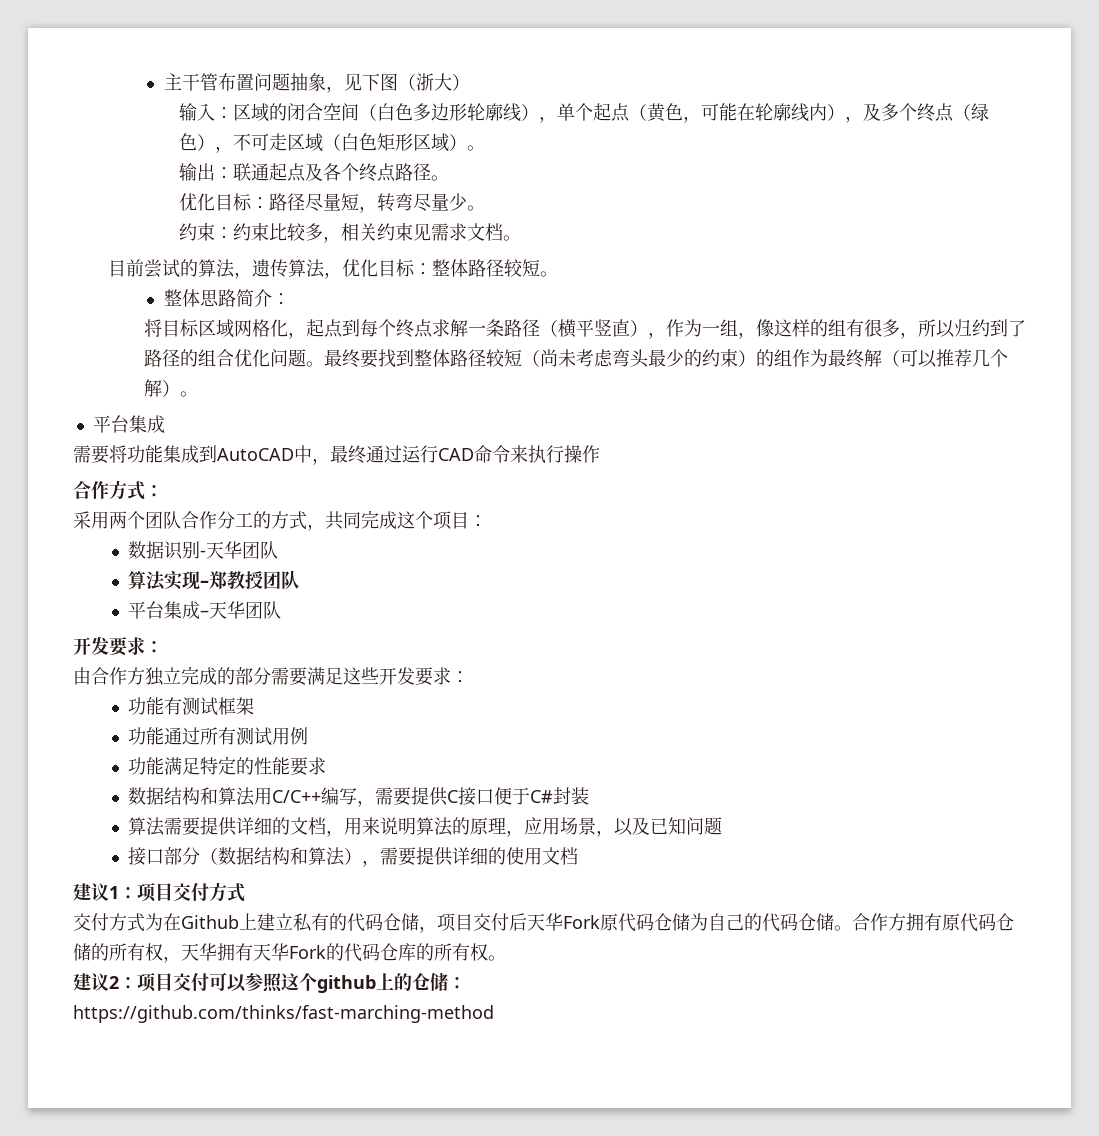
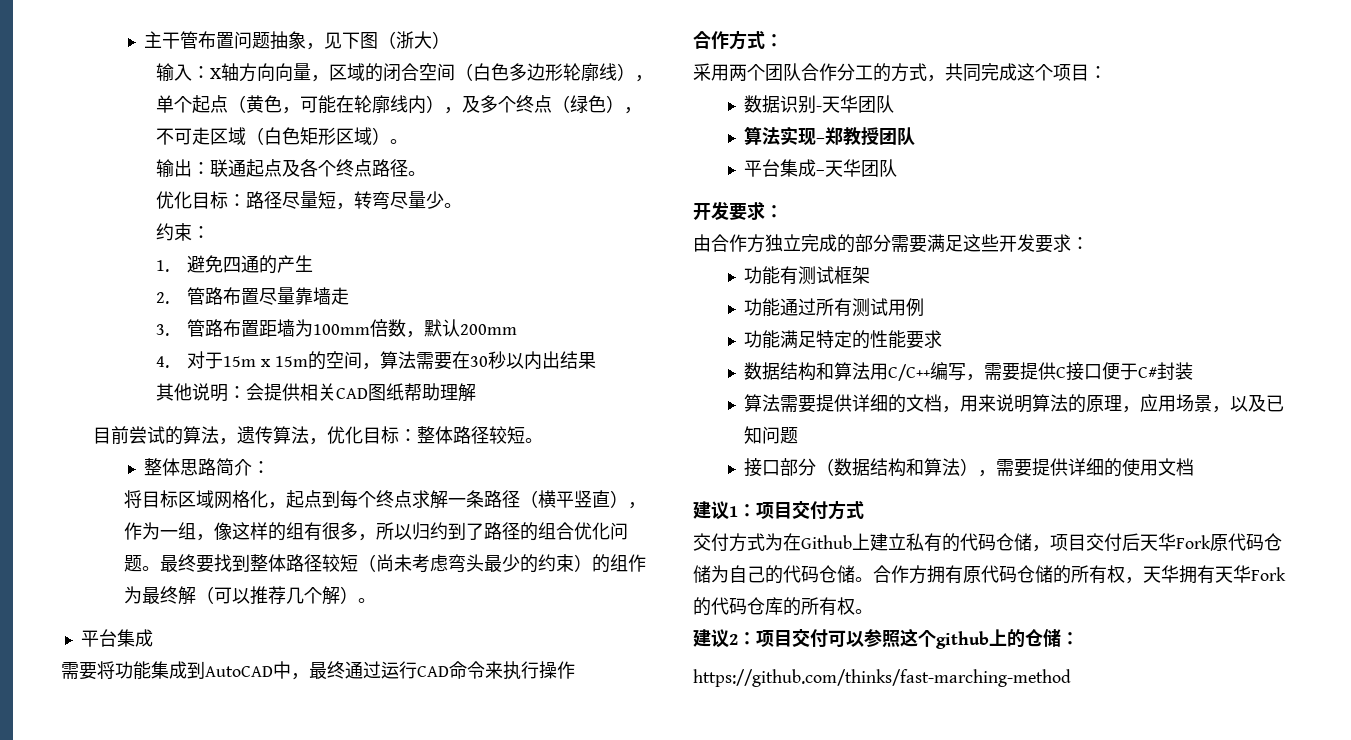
(234, 113) none -> [209,63,329,82] X轴方向向量，
[233,223,522,243] 约束比较多，相关约束见需求文档。 -> [155,255,314,274] [155,287,350,305] [155,319,518,338] [155,351,596,370] [155,383,476,402] // 1.避免四通的产生 // 2.管路布置尽量靠墙走 // 3.管路布置距墙为100mm倍数，默认200mm // 4.对于15m x 15m的空间，算法需要在30秒以内出结果 // 其他说明：会提供相关CAD图纸帮助理解

